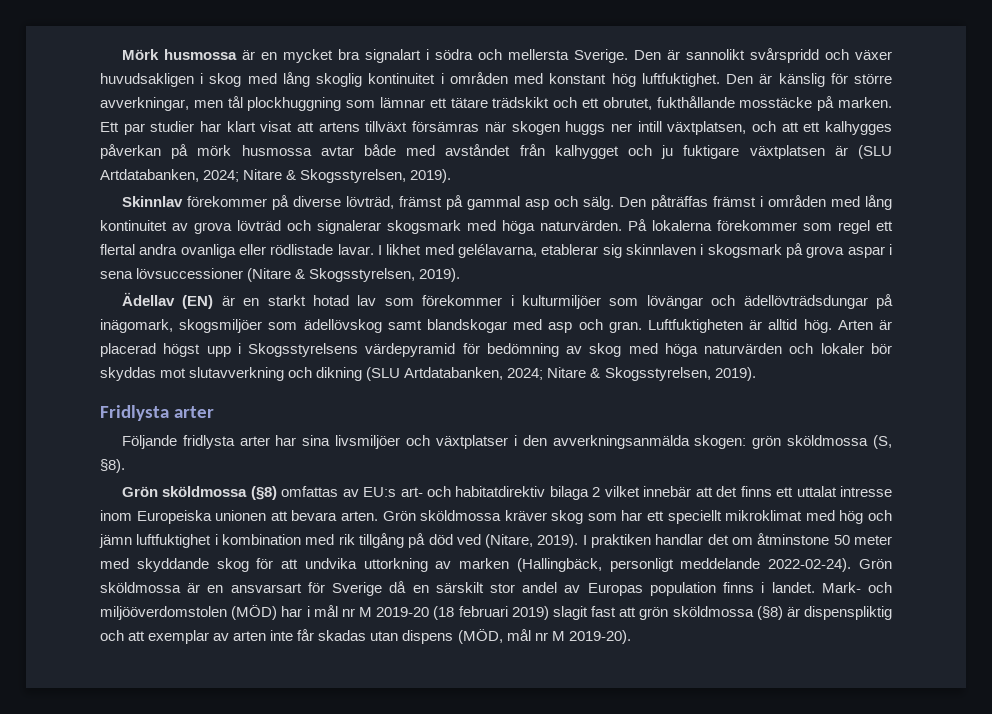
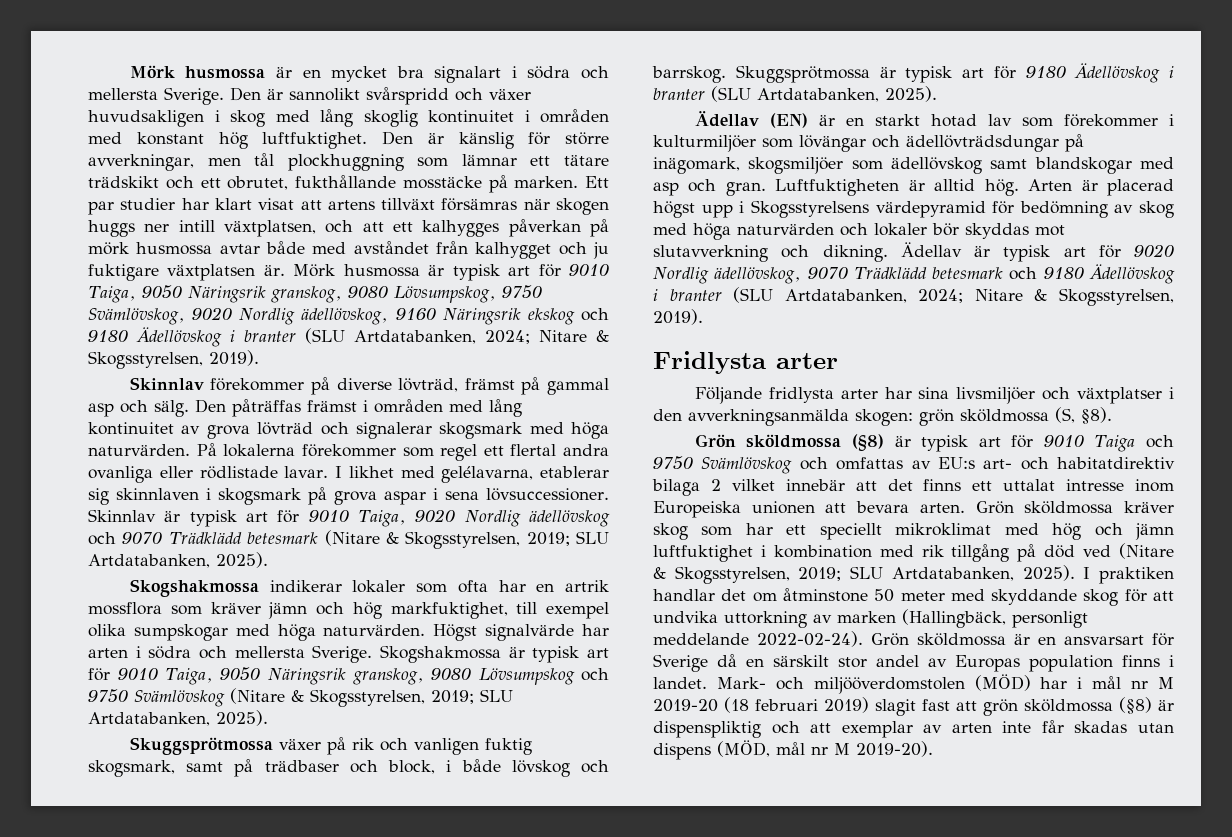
[834,146,848,156] är -> [263,264,609,281] [88,285,542,303] [88,307,610,325] [88,327,296,347] är. Mörk husmossa är typisk art för 9010 Taiga, 9050 Näringsrik granskog, 9080 Lövsumpskog, 9750 Svämlövskog, 9020 Nordlig ädellövskog, 9160 Näringsrik ekskog och 9180 Ädellövskog i branter
[136,268,461,282] lövsuccessioner (Nitare & Skogsstyrelsen, 2019). -> [486,488,610,501] [88,509,611,527] [88,530,609,549] [88,552,268,568] [129,579,610,597] [88,602,609,619] [88,624,609,641] [88,645,609,663] [88,667,609,685] [88,688,513,707] [88,710,268,726] [129,737,532,755] [88,759,609,777] [652,63,1174,83] [653,86,937,102] lövsuccessioner. Skinnlav är typisk art för 9010 Taiga, 9020 Nordlig ädellövskog och 9070 Trädklädd betesmark (Nitare & Skogsstyrelsen, 2019; SLU Artdatabanken, 2025). // Skogshakmossa indikerar lokaler som ofta har en artrik mossflora som kräver jämn och hög markfuktighet, till exempel olika sumpskogar med höga naturvärden. Högst signalvärde har arten i södra och mellersta Sverige. Skogshakmossa är typisk art för 9010 Taiga, 9050 Näringsrik granskog, 9080 Lövsumpskog och 9750 Svämlövskog (Nitare & Skogsstyrelsen, 2019; SLU Artdatabanken, 2025). // Skuggsprötmossa växer på rik och vanligen fuktig skogsmark, samt på trädbaser och block, i både lövskog och barrskog. Skuggsprötmossa är typisk art för 9180 Ädellövskog i branter (SLU Artdatabanken, 2025).
[316,367,363,381] dikning -> [822,242,1174,262] [653,264,1175,284] [653,289,722,301] dikning. Ädellav är typisk art för 9020 Nordlig ädellövskog, 9070 Trädklädd betesmark och 9180 Ädellövskog i branter
(277, 493) none -> [894,435,1174,452] [653,456,828,474] är typisk art för 9010 Taiga och 9750 Svämlövskog och
[485,534,579,548] (Nitare, 2019). -> [1119,543,1174,559] [653,565,1075,584] (Nitare & Skogsstyrelsen, 2019; SLU Artdatabanken, 2025).

